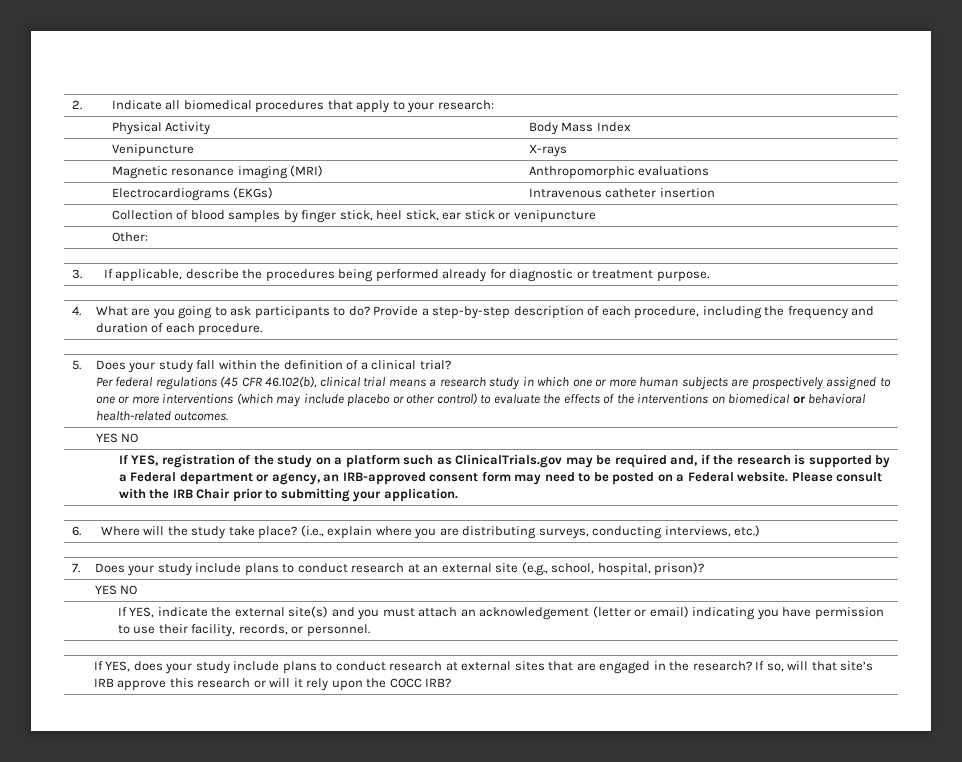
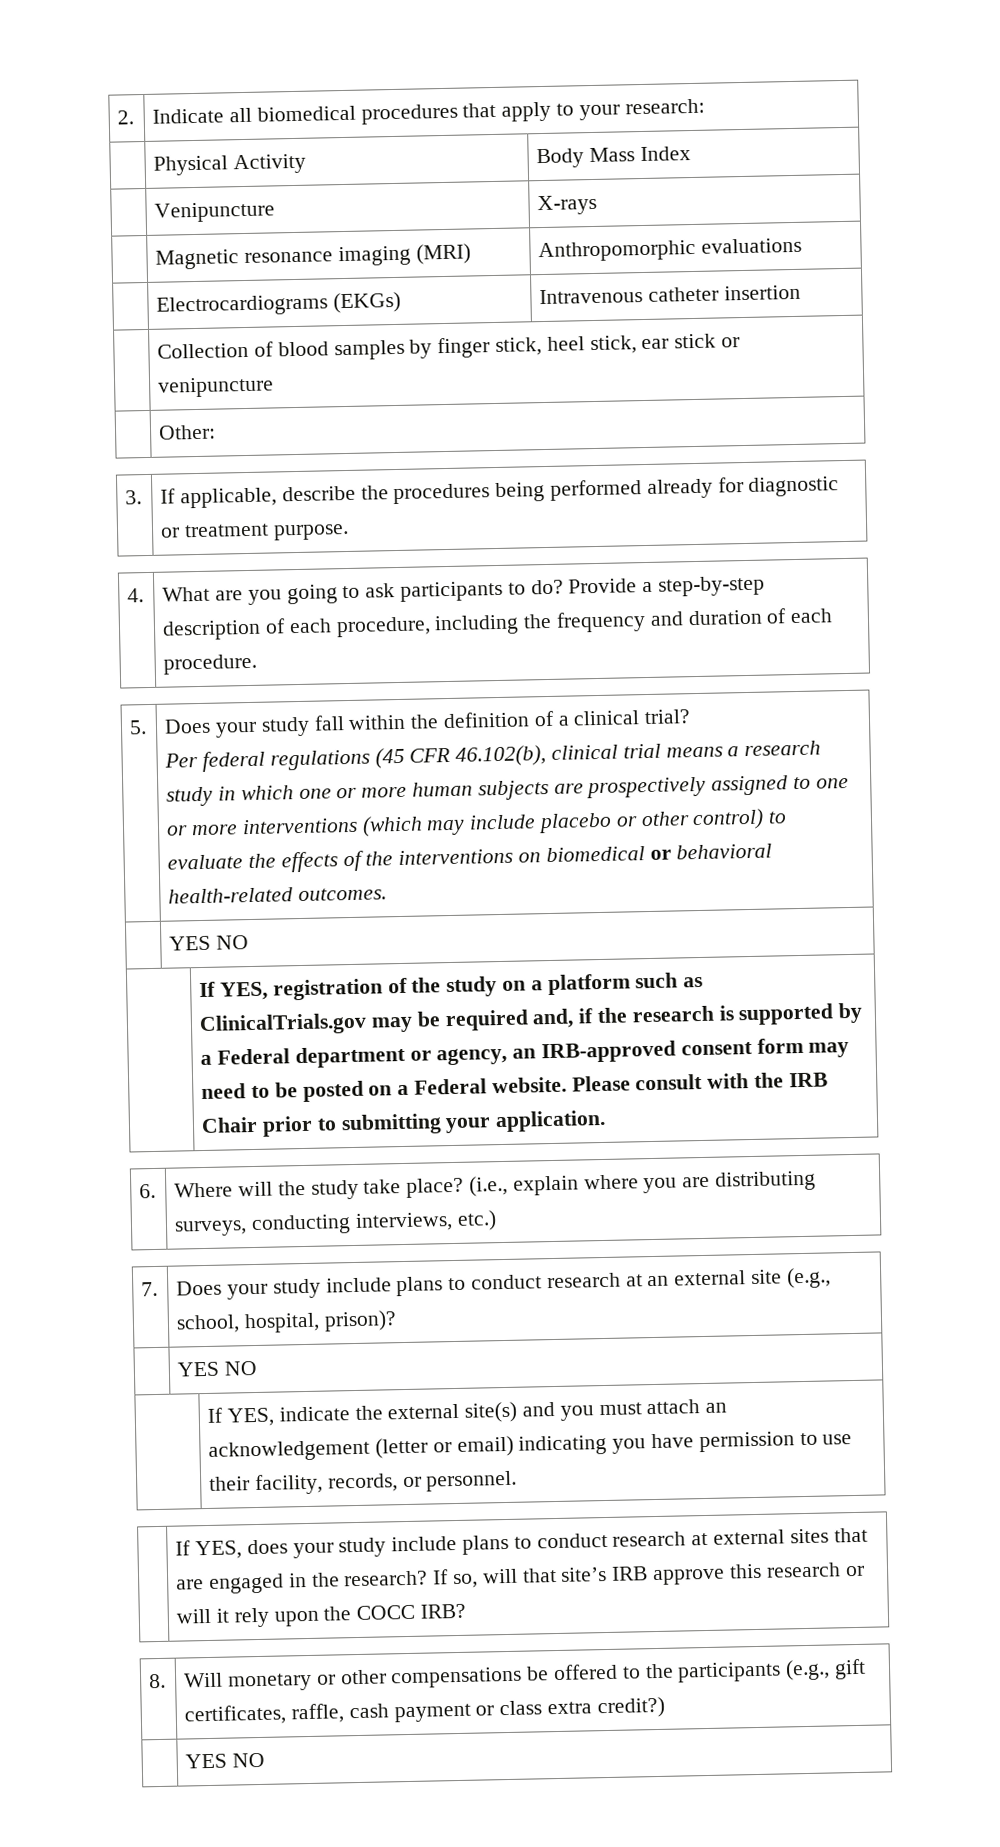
(452, 683) none -> [148,1673,167,1689] [183,1658,867,1692] [184,1696,665,1726] [185,1752,266,1769] // 8. | Will monetary or other compensations be offered to the participants (e.g., gift certificates, raffle, cash payment or class extra credit?) // | YES NO

